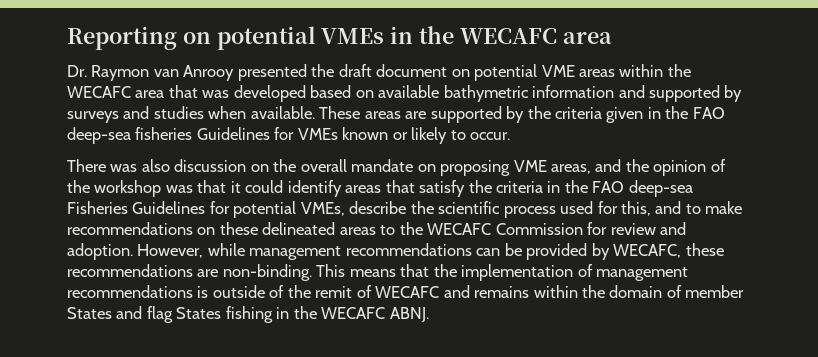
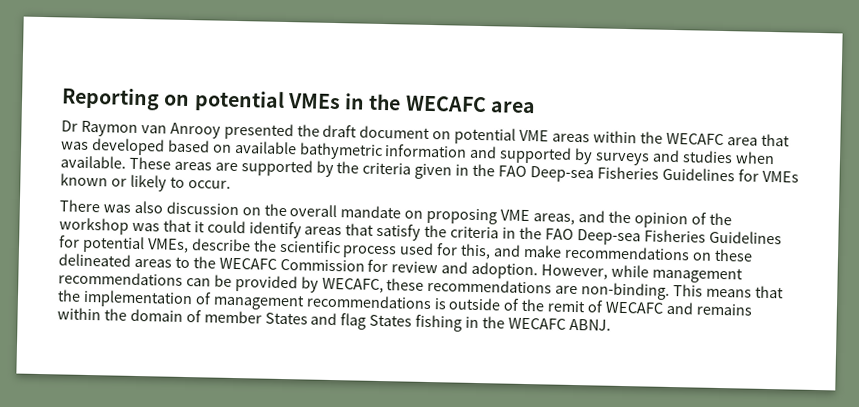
[67,65,87,77] Dr. -> [61,120,78,132] Dr
[67,127,193,144] deep-sea fisheries -> [529,166,659,183] Deep-sea Fisheries
[628,180,693,197] deep-sea -> [576,229,641,246] Deep-sea
[685,204,701,214] to -> (522, 250) none

